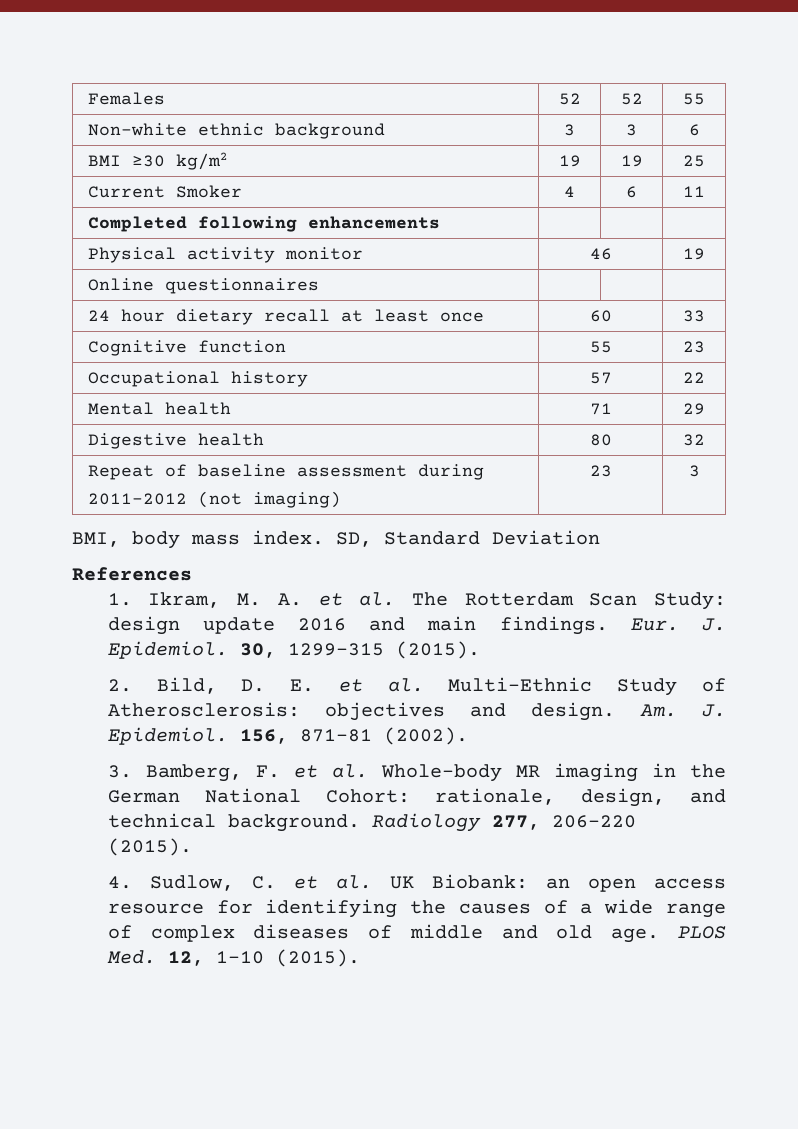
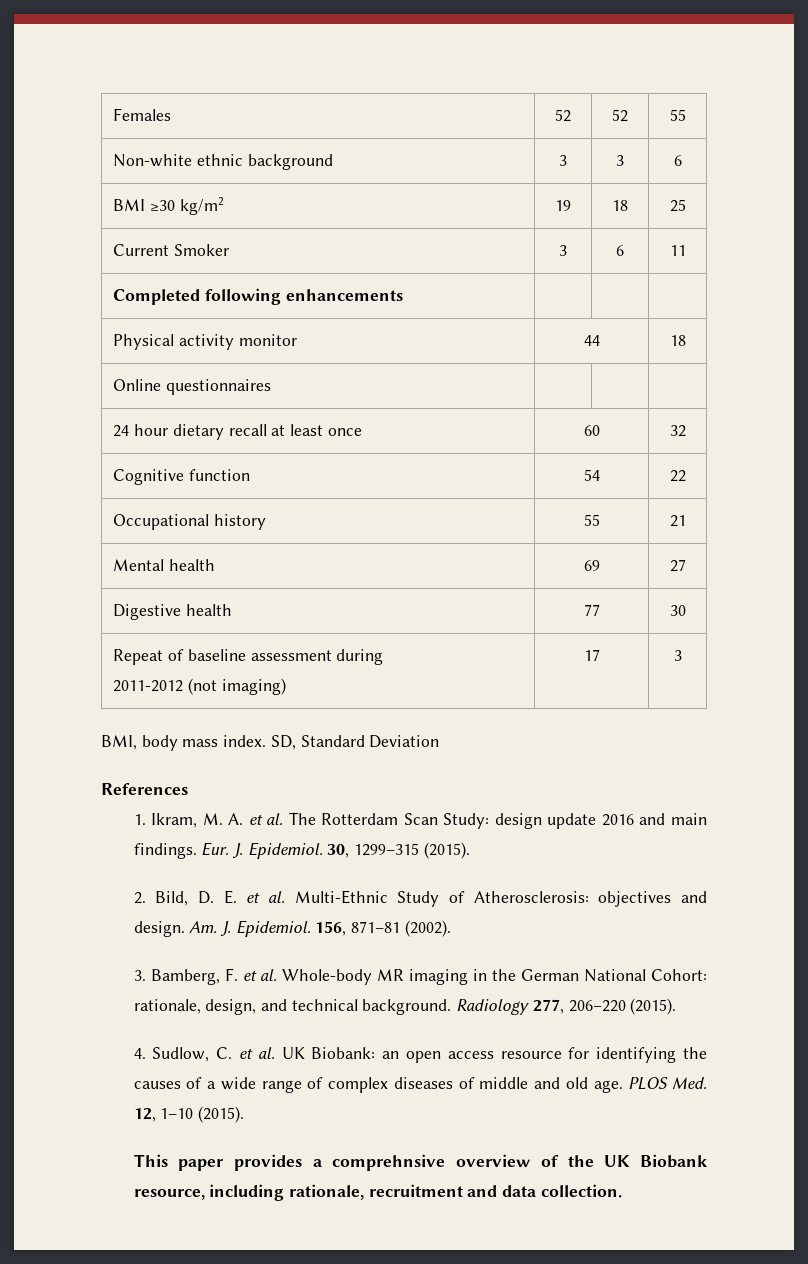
[620,155,643,167] 19 -> [612,200,628,211] 18
[564,186,575,197] 4 -> [559,245,567,256] 3
[589,248,612,260] [683,248,705,260] 46 | 19 -> [583,335,600,346] [669,335,686,346] 44 | 18
[683,310,705,322] 33 -> [669,425,686,437] 32
[589,341,612,353] [683,341,705,353] 55 | 23 -> [583,469,600,481] [669,470,686,482] 54 | 22
[589,372,612,384] [683,372,705,383] 57 | 22 -> [583,514,600,526] [669,515,686,527] 55 | 21
[589,403,612,415] [683,403,705,415] 71 | 29 -> [583,560,600,571] [669,559,686,572] 69 | 27
[589,434,612,446] [683,434,705,446] 80 | 32 -> [583,604,600,616] [669,605,686,616] 77 | 30
[589,465,612,477] 23 -> [583,649,600,661] 17
(360, 958) none -> [133,1154,708,1171] [133,1184,622,1201] // This paper provides a comprehnsive overview of the UK Biobank resource, including rationale, recruitment and data collection.

